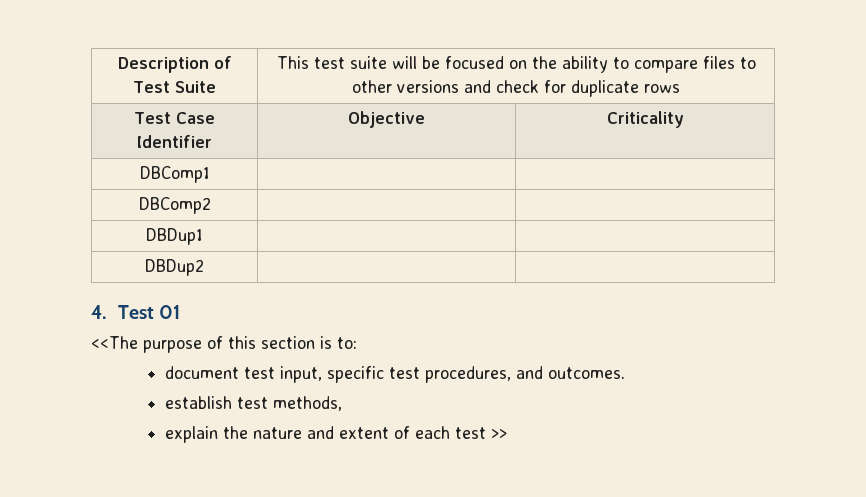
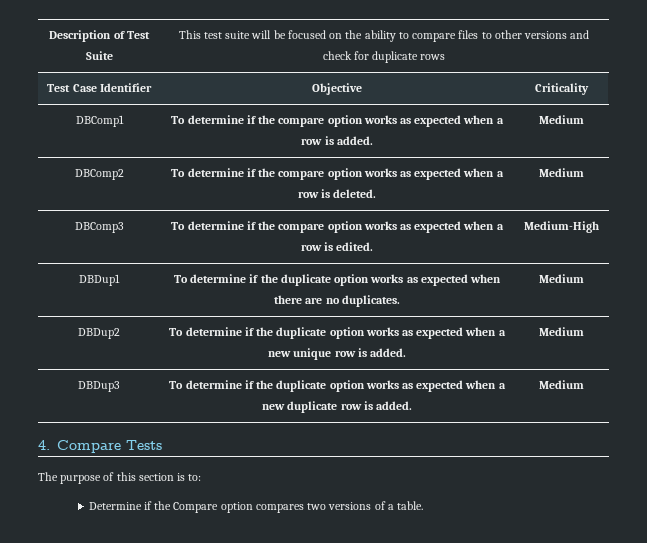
[138,197,211,214] [146,228,203,245] [145,259,204,276] [91,305,181,319] [91,336,138,349] | // DBComp2 | | // DBDup1 | | // DBDup2 | | // 4. Test 01 // <<The -> [171,115,504,127] [301,136,373,145] [539,115,584,124] [74,169,124,180] [171,168,504,180] [297,189,377,198] [539,168,584,177] [74,222,124,233] [171,221,504,233] [300,242,374,251] [524,221,599,233] [79,274,120,286] [173,274,502,286] [274,295,400,307] [539,274,584,283] [78,328,120,339] [169,327,506,339] [268,348,406,360] [539,327,584,336] [78,381,120,392] [169,380,506,392] [262,401,412,413] [539,380,584,389] [38,440,162,453] [38,472,58,481] To determine if the compare option works as expected when a row is added. | Medium // DBComp2 | To determine if the compare option works as expected when a row is deleted. | Medium // DBComp3 | To determine if the compare option works as expected when a row is edited. | Medium-High // DBDup1 | To determine if the duplicate option works as expected when there are no duplicates. | Medium // DBDup2 | To determine if the duplicate option works as expected when a new unique row is added. | Medium // DBDup3 | To determine if the duplicate option works as expected when a new duplicate row is added. | Medium // 4. Compare Tests // The
[164,366,625,383] [164,396,342,411] [164,426,507,443] document test input, specific test procedures, and outcomes. // establish test methods, // explain the nature and extent of each test >> -> [88,501,424,513] Determine if the Compare option compares two versions of a table.

